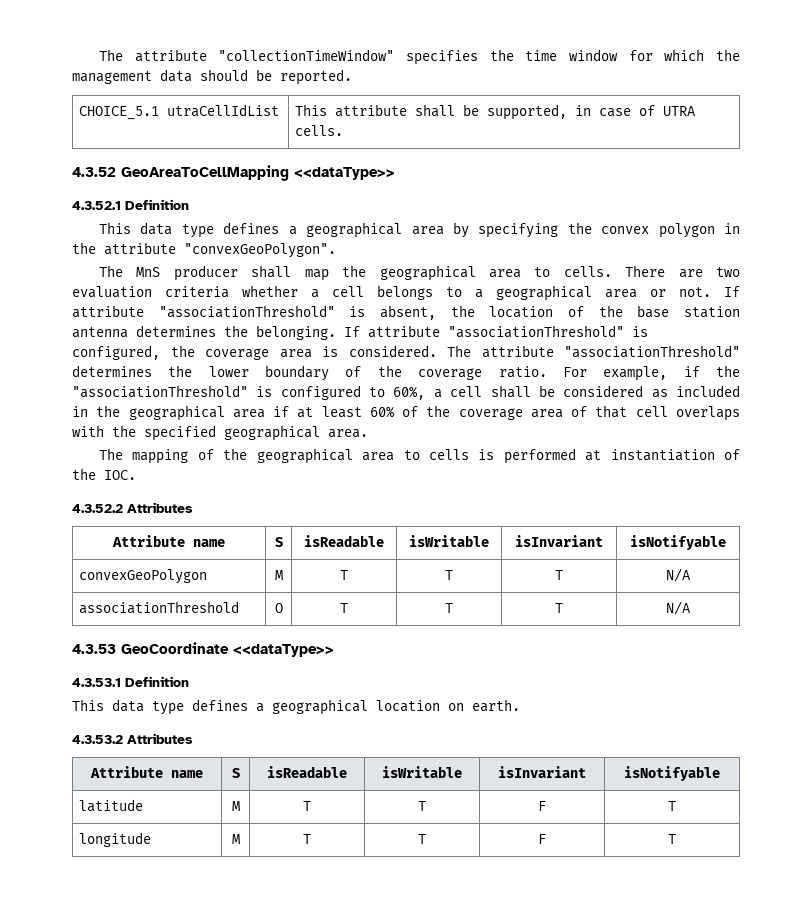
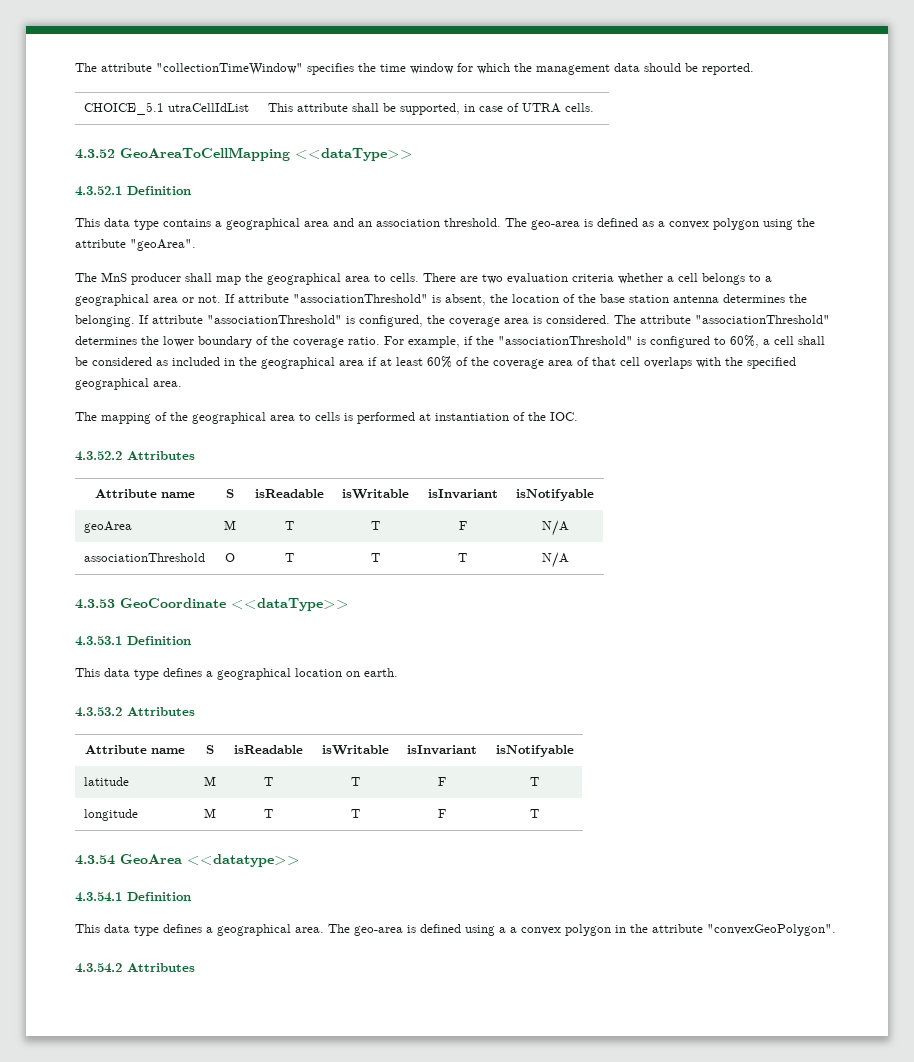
[223,222,740,238] [72,242,336,258] defines a geographical area by specifying the convex polygon in the attribute "convexGeoPolygon". -> [163,218,815,230] [75,239,196,251] contains a geographical area and an association threshold. The geo-area is defined as a convex polygon using the attribute "geoArea".
[79,569,208,584] [274,570,283,580] [340,570,348,580] [445,570,453,580] [555,570,563,580] convexGeoPolygon | M | T | T | T -> [83,521,132,533] [224,520,236,530] [284,521,294,530] [371,521,380,530] [458,521,467,530] geoArea | M | T | T | F
(676, 839) none -> [75,854,300,867] [75,892,191,902] [75,924,836,936] [75,963,195,973] // 4.3.54 GeoArea <<datatype>> // 4.3.54.1 Definition // This data type defines a geographical area. The geo-area is defined using a a convex polygon in the attribute "convexGeoPolygon". // 4.3.54.2 Attributes

